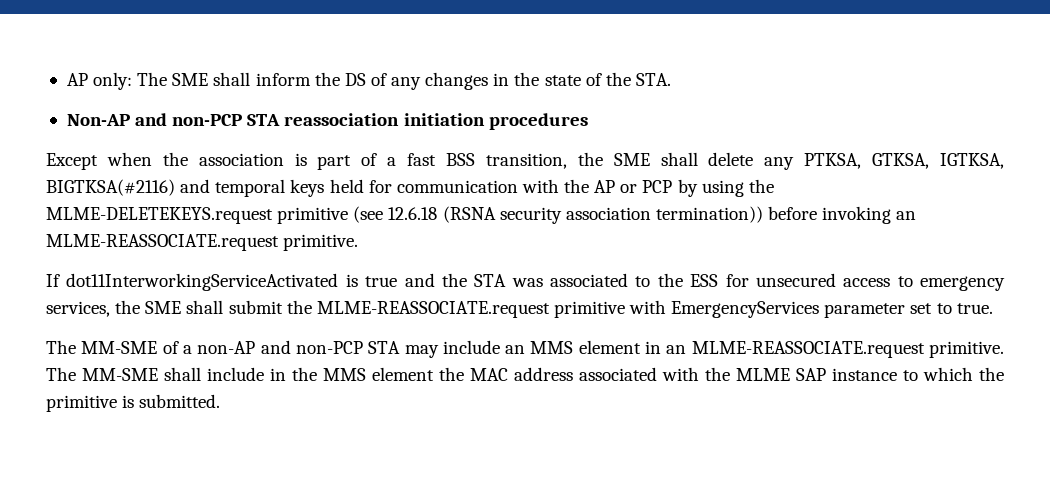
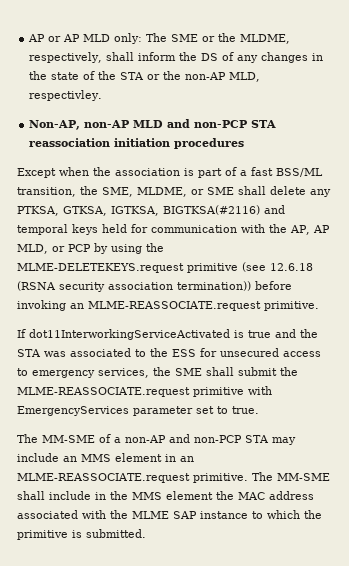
[66,72,209,90] AP only: The SME -> [28,33,291,44] [29,52,103,63] AP or AP MLD only: The SME or the MLDME, respectively,
[635,73,671,86] [66,114,130,126] STA. // Non-AP -> [120,71,261,82] [29,90,103,101] [29,120,164,130] STA or the non-AP MLD, respectivley. // Non-AP, non-AP MLD
[446,153,476,166] BSS -> [276,168,323,177] BSS/ML
(603, 159) none -> [102,187,204,197] SME, MLDME, or
[594,180,616,193] AP -> [290,225,330,235] [17,244,48,254] AP, AP MLD,

